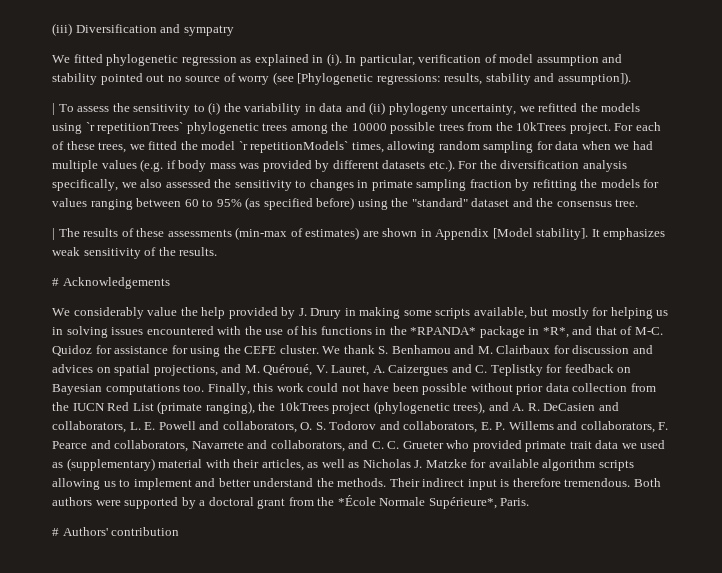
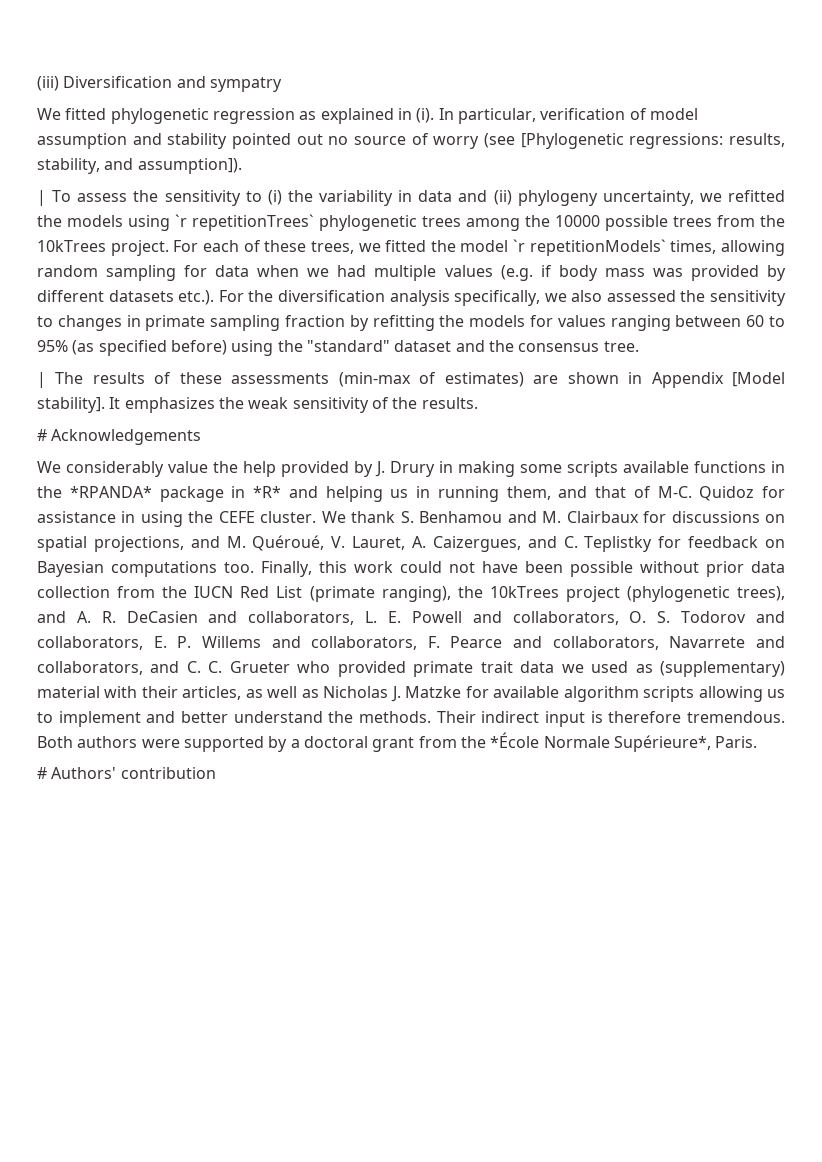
[485,73,531,85] stability -> [37,158,100,174] stability,
(666, 234) none -> [218,397,244,409] the
[473,307,669,319] [52,326,318,338] available, but mostly for helping us in solving issues encountered with the use of his -> [623,461,689,473] available
[542,327,569,338] *R*, -> [253,486,551,502] *R* and helping us in running them,
[171,345,188,354] for -> [121,511,136,523] in
[572,345,653,354] [52,364,93,373] discussion and advices -> [671,511,760,523] discussions
[388,365,449,376] Caizergues -> [432,536,521,552] Caizergues,

